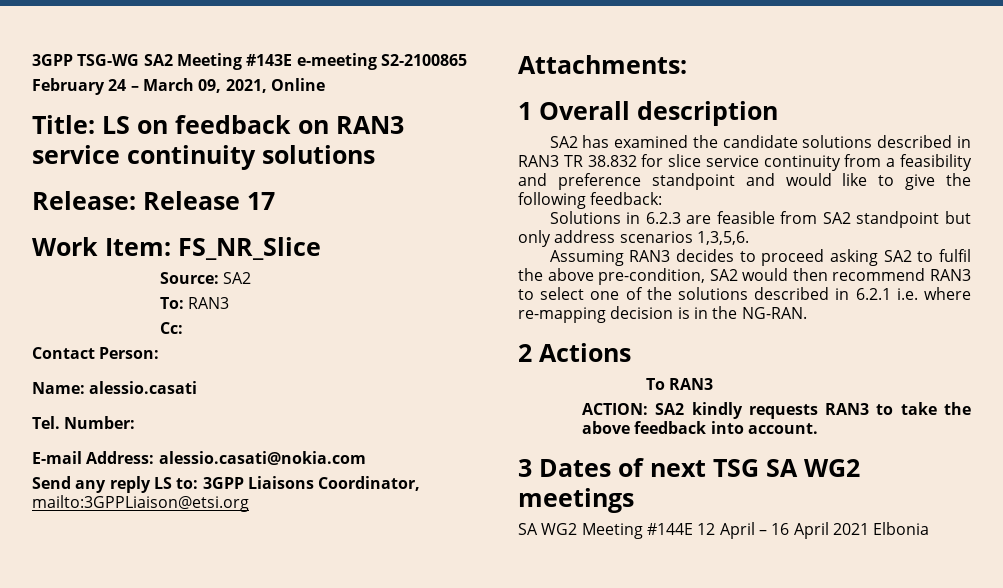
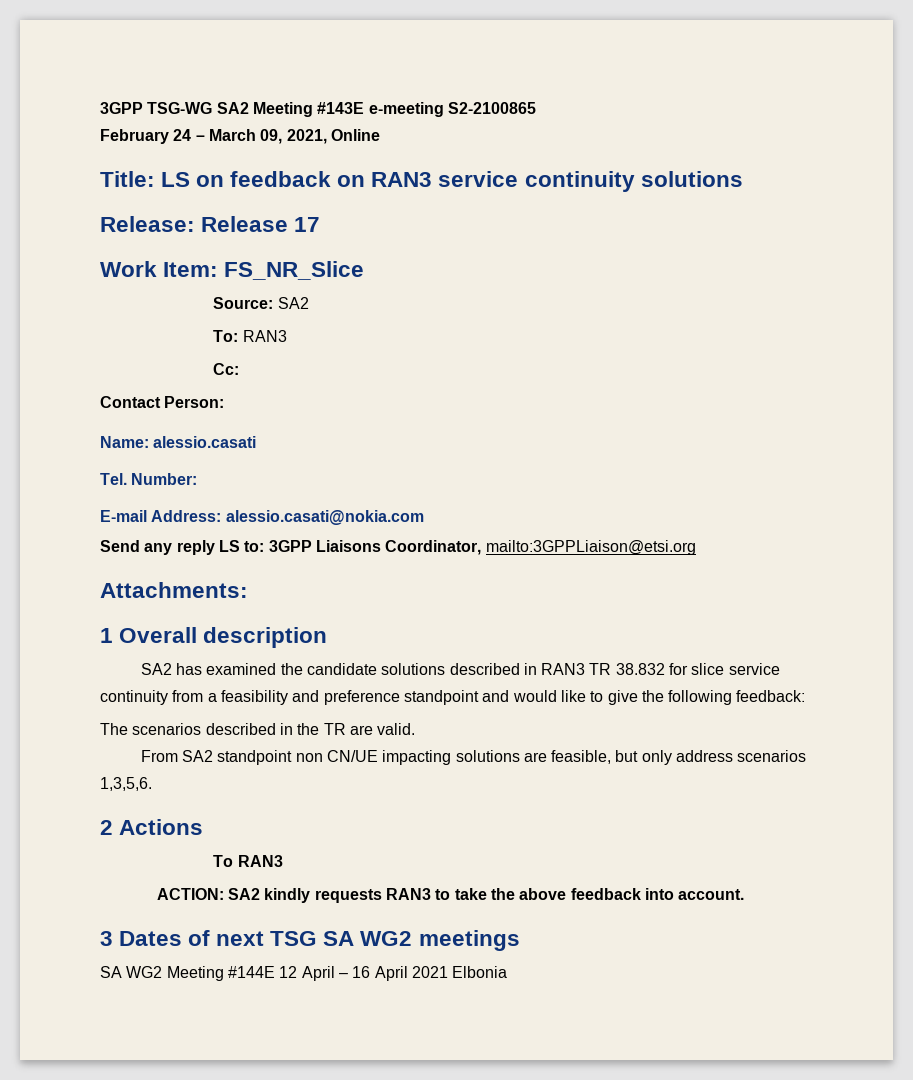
[549,211,940,228] Solutions in 6.2.3 are feasible from SA2 standpoint -> [100,723,416,735] [140,750,612,765] The scenarios described in the TR are valid. // From SA2 standpoint non CN/UE impacting solutions are feasible,
[549,249,971,266] [518,268,971,285] [518,287,971,300] [518,306,807,323] // Assuming RAN3 decides to proceed asking SA2 to fulfil the above pre-condition, SA2 would then recommend RAN3 to select one of the solutions described in 6.2.1 i.e. where re-mapping decision is in the NG-RAN. -> (152, 784) none

